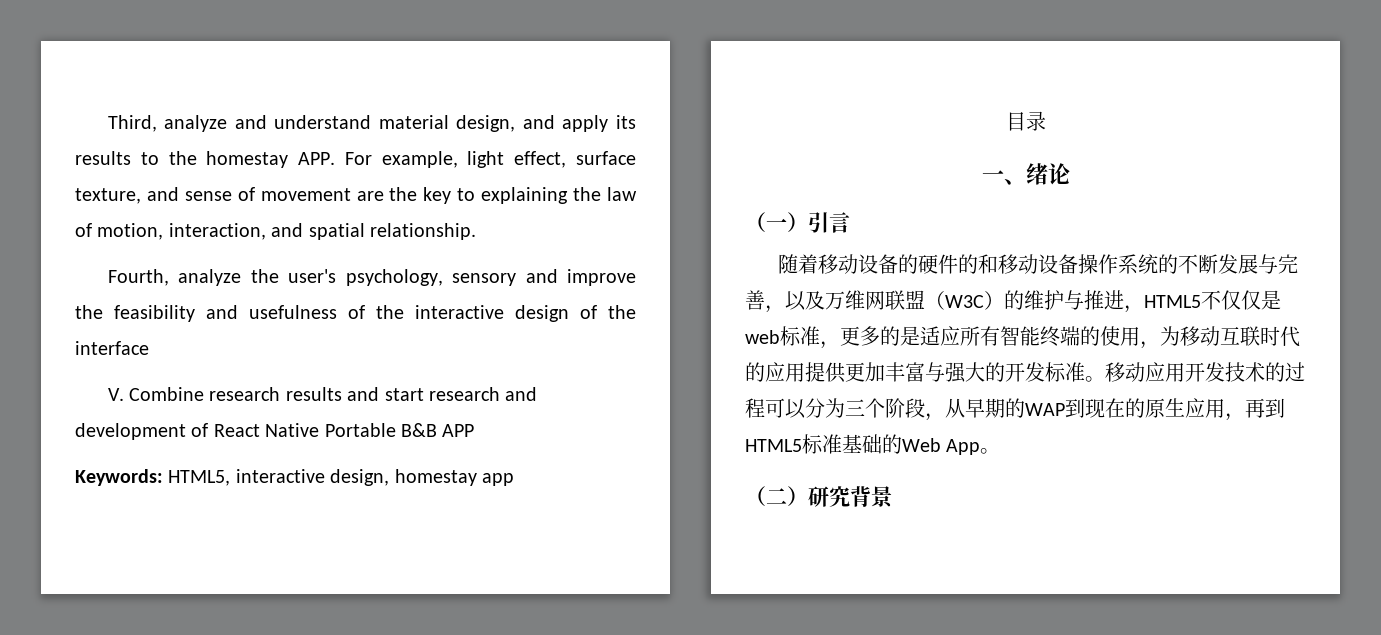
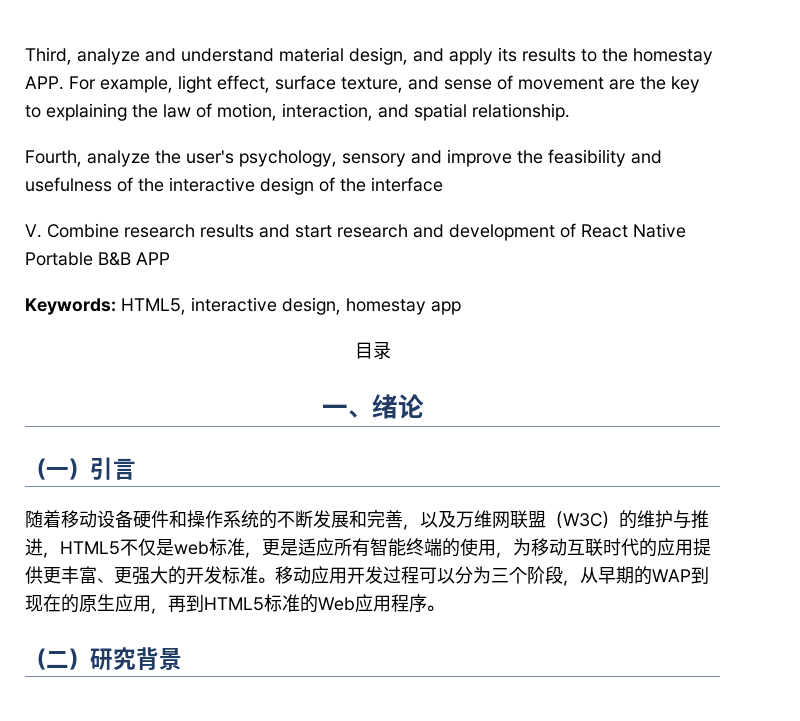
[897,254,1078,274] 的硬件的和移动设备 -> [133,510,187,528] 硬件和
[1257,254,1278,274] 与 -> [349,510,367,528] 和
[1241,290,1261,310] 仅 -> (156, 547) none
[860,326,900,346] 多的 -> (280, 547) none
[865,362,945,382] 加丰富与 -> [61,566,132,584] 丰富、更
[1225,362,1285,382] 技术的 -> (383, 575) none
[842,434,981,455] 基础的Web App -> [300,594,427,613] 的Web应用程序

